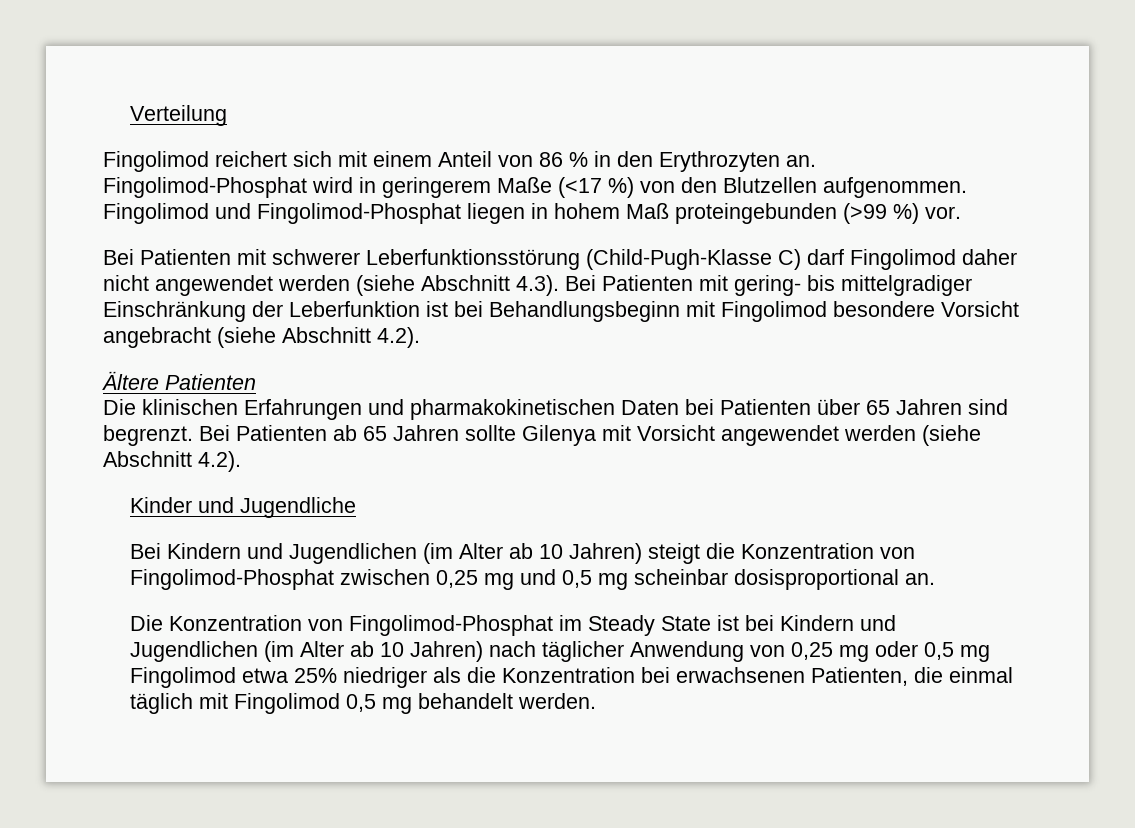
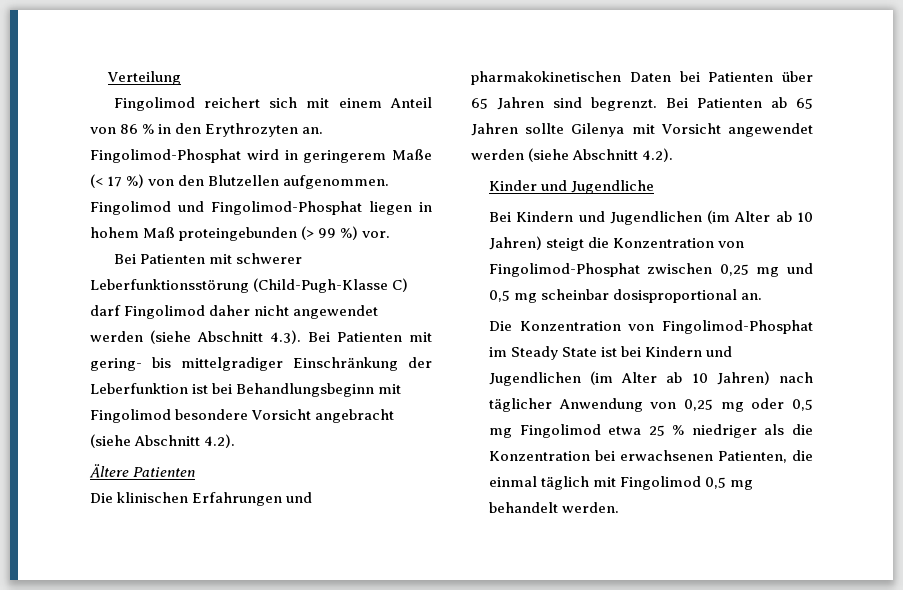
[558,177,602,198] (<17 -> [90,174,123,188] (< 17
[843,203,887,224] (>99 -> [301,226,337,240] (> 99
[294,668,338,683] 25% -> [648,425,685,436] 25 %

